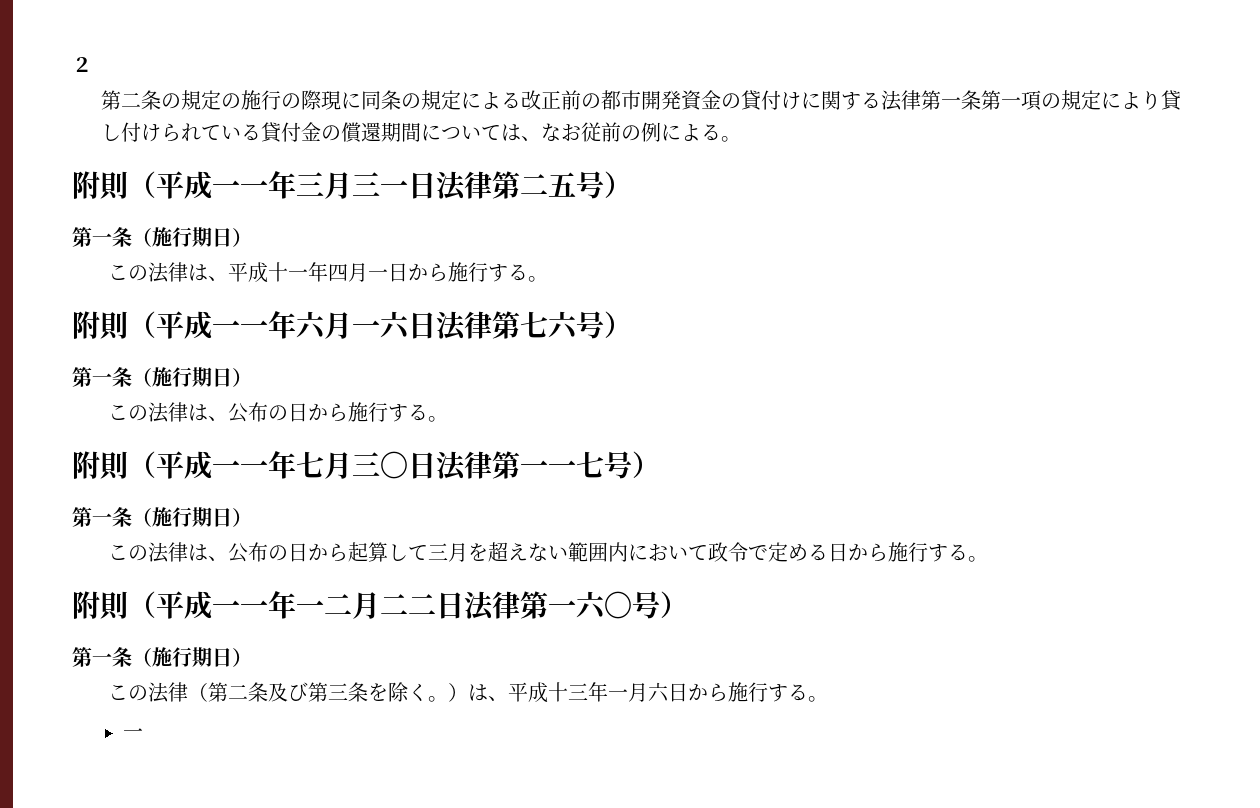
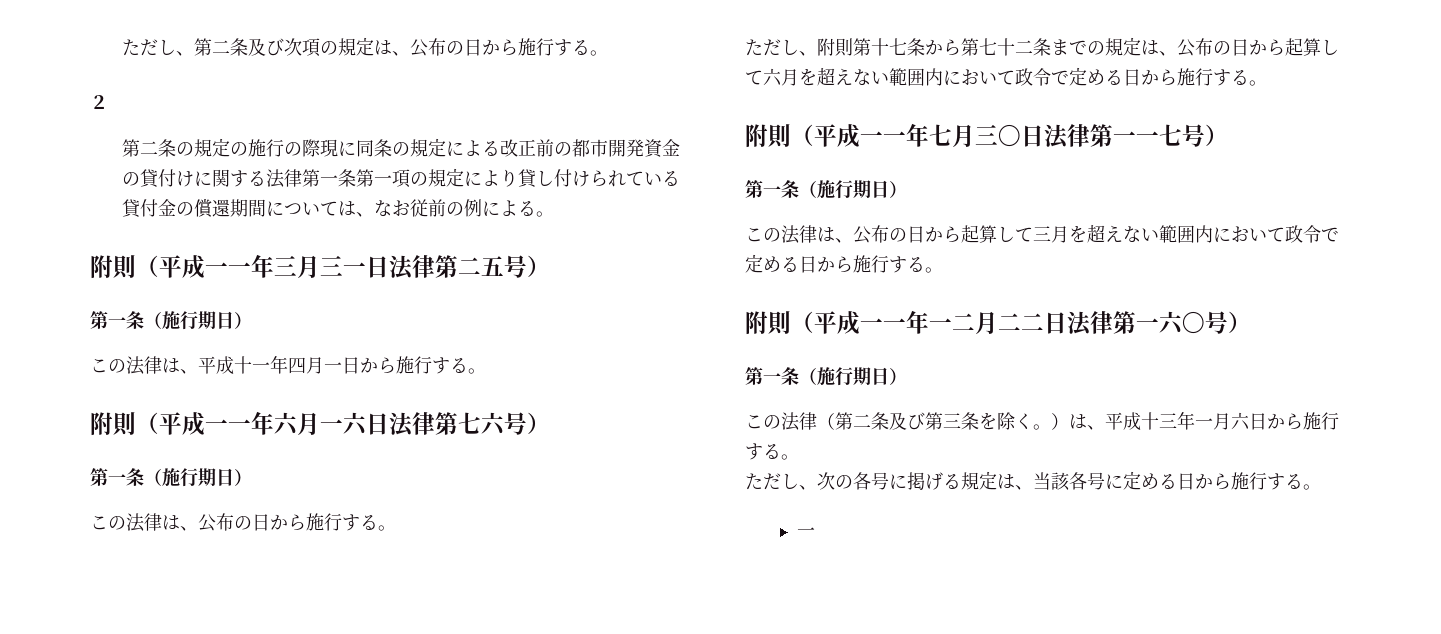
(72, 64) none -> [121,37,608,57] ただし、第二条及び次項の規定は、公布の日から施行する。 //
(448, 419) none -> [745,37,1339,57] [745,67,1267,86] // ただし、附則第十七条から第七十二条までの規定は、公布の日から起算して六月を超えない範囲内において政令で定める日から施行する。
(828, 699) none -> [745,471,1321,491] // ただし、次の各号に掲げる規定は、当該各号に定める日から施行する。

